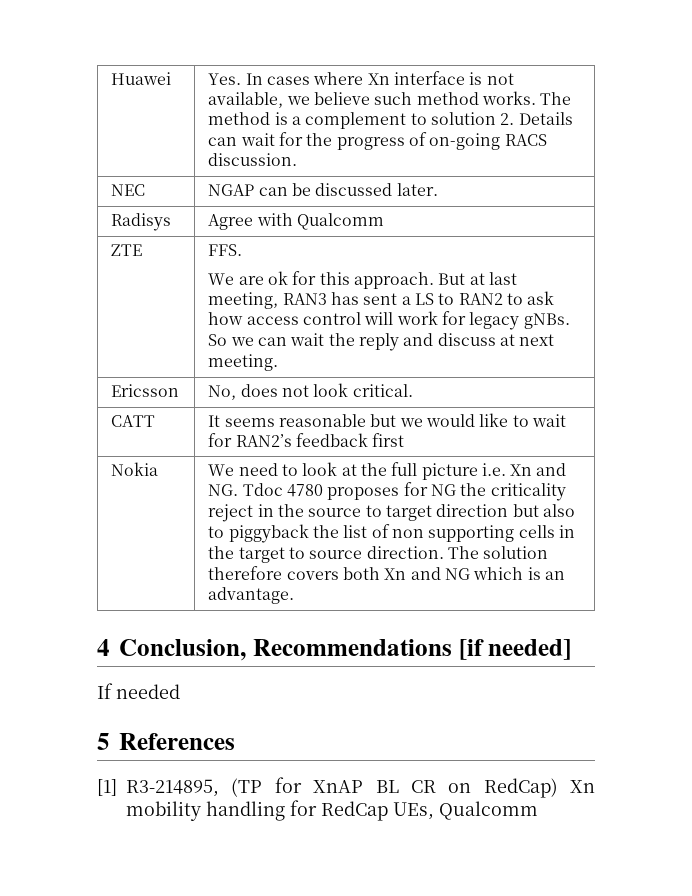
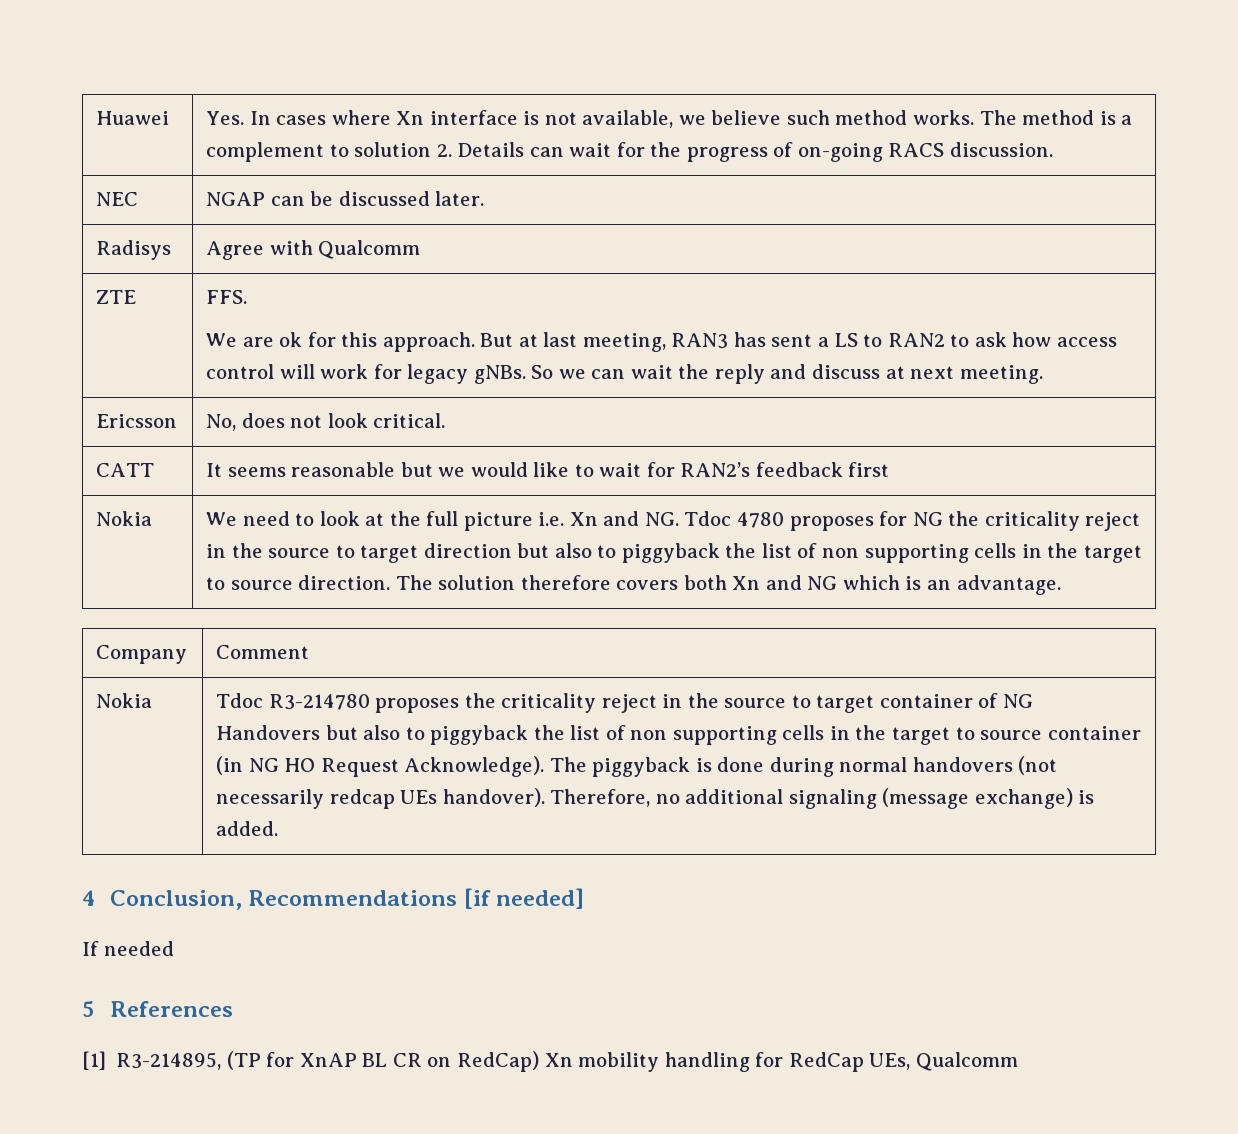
(295, 595) none -> [96,645,188,664] [216,645,310,659] [96,693,153,708] [216,693,1033,713] [216,725,1141,745] [216,756,1058,777] [216,788,1095,809] [216,821,279,836] // Company | Comment // Nokia | Tdoc R3-214780 proposes the criticality reject in the source to target container of NG Handovers but also to piggyback the list of non supporting cells in the target to source container (in NG HO Request Acknowledge). The piggyback is done during normal handovers (not necessarily redcap UEs handover). Therefore, no additional signaling (message exchange) is added.

